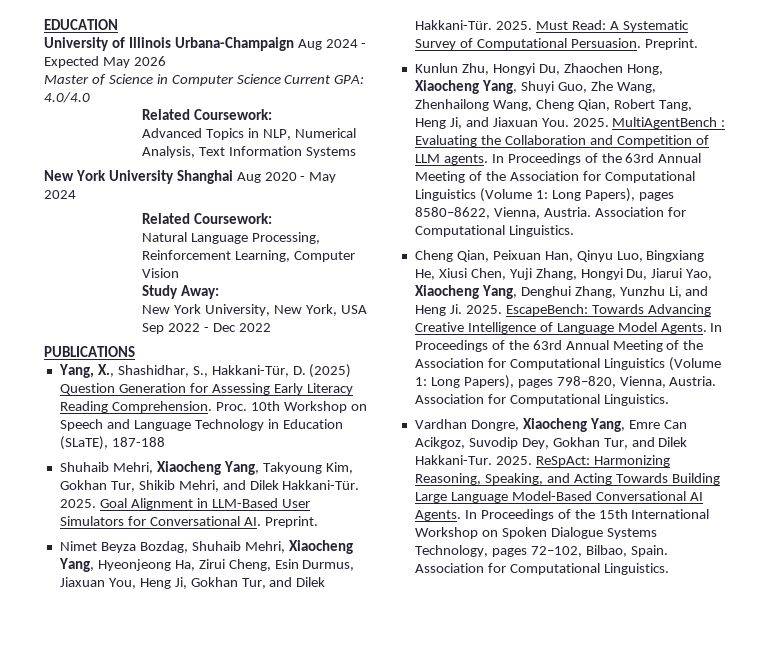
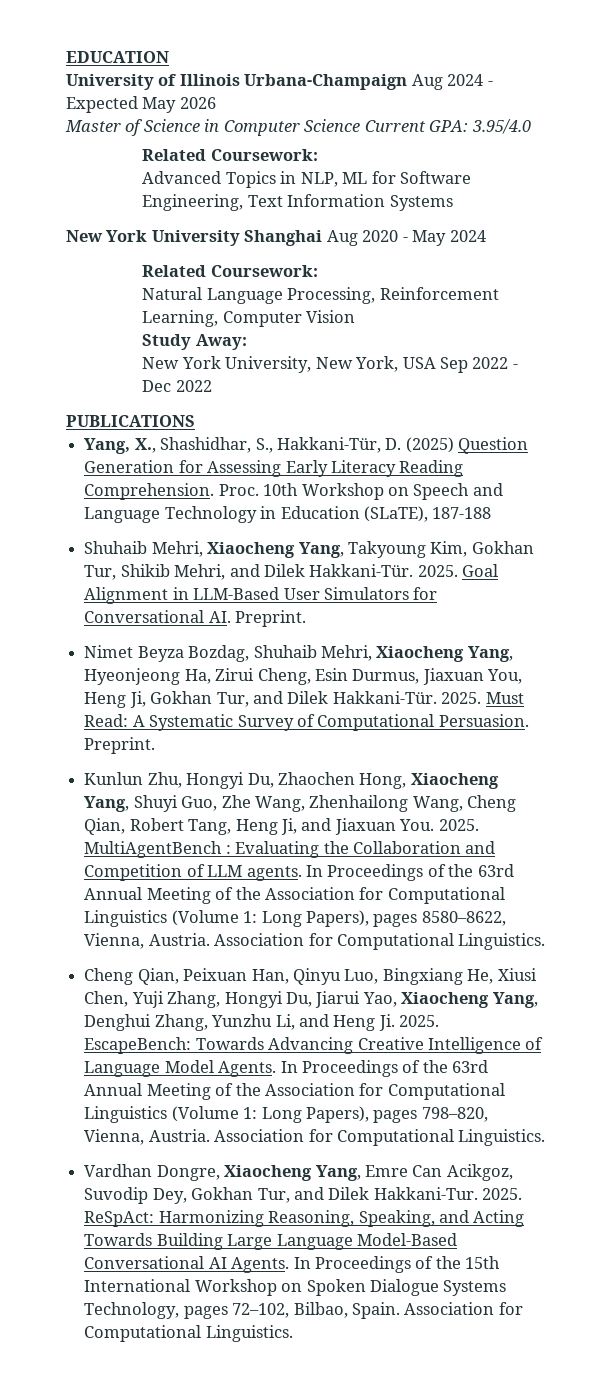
[44,92,90,103] 4.0/4.0 -> [471,119,531,134] 3.95/4.0
[294,128,356,138] [142,146,196,158] Numerical Analysis, -> [342,171,472,184] [142,194,244,211] ML for Software Engineering,

